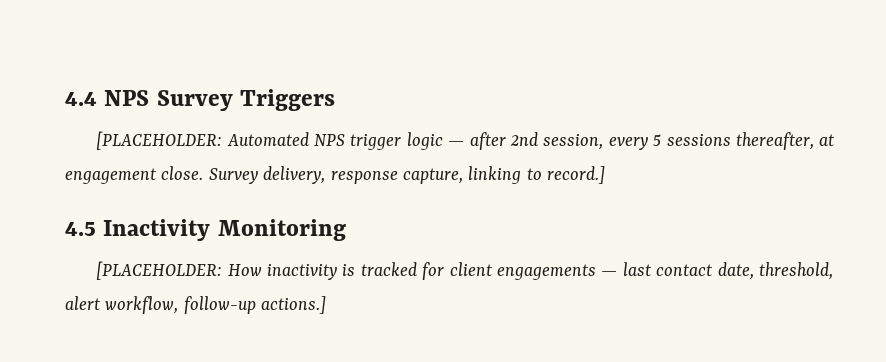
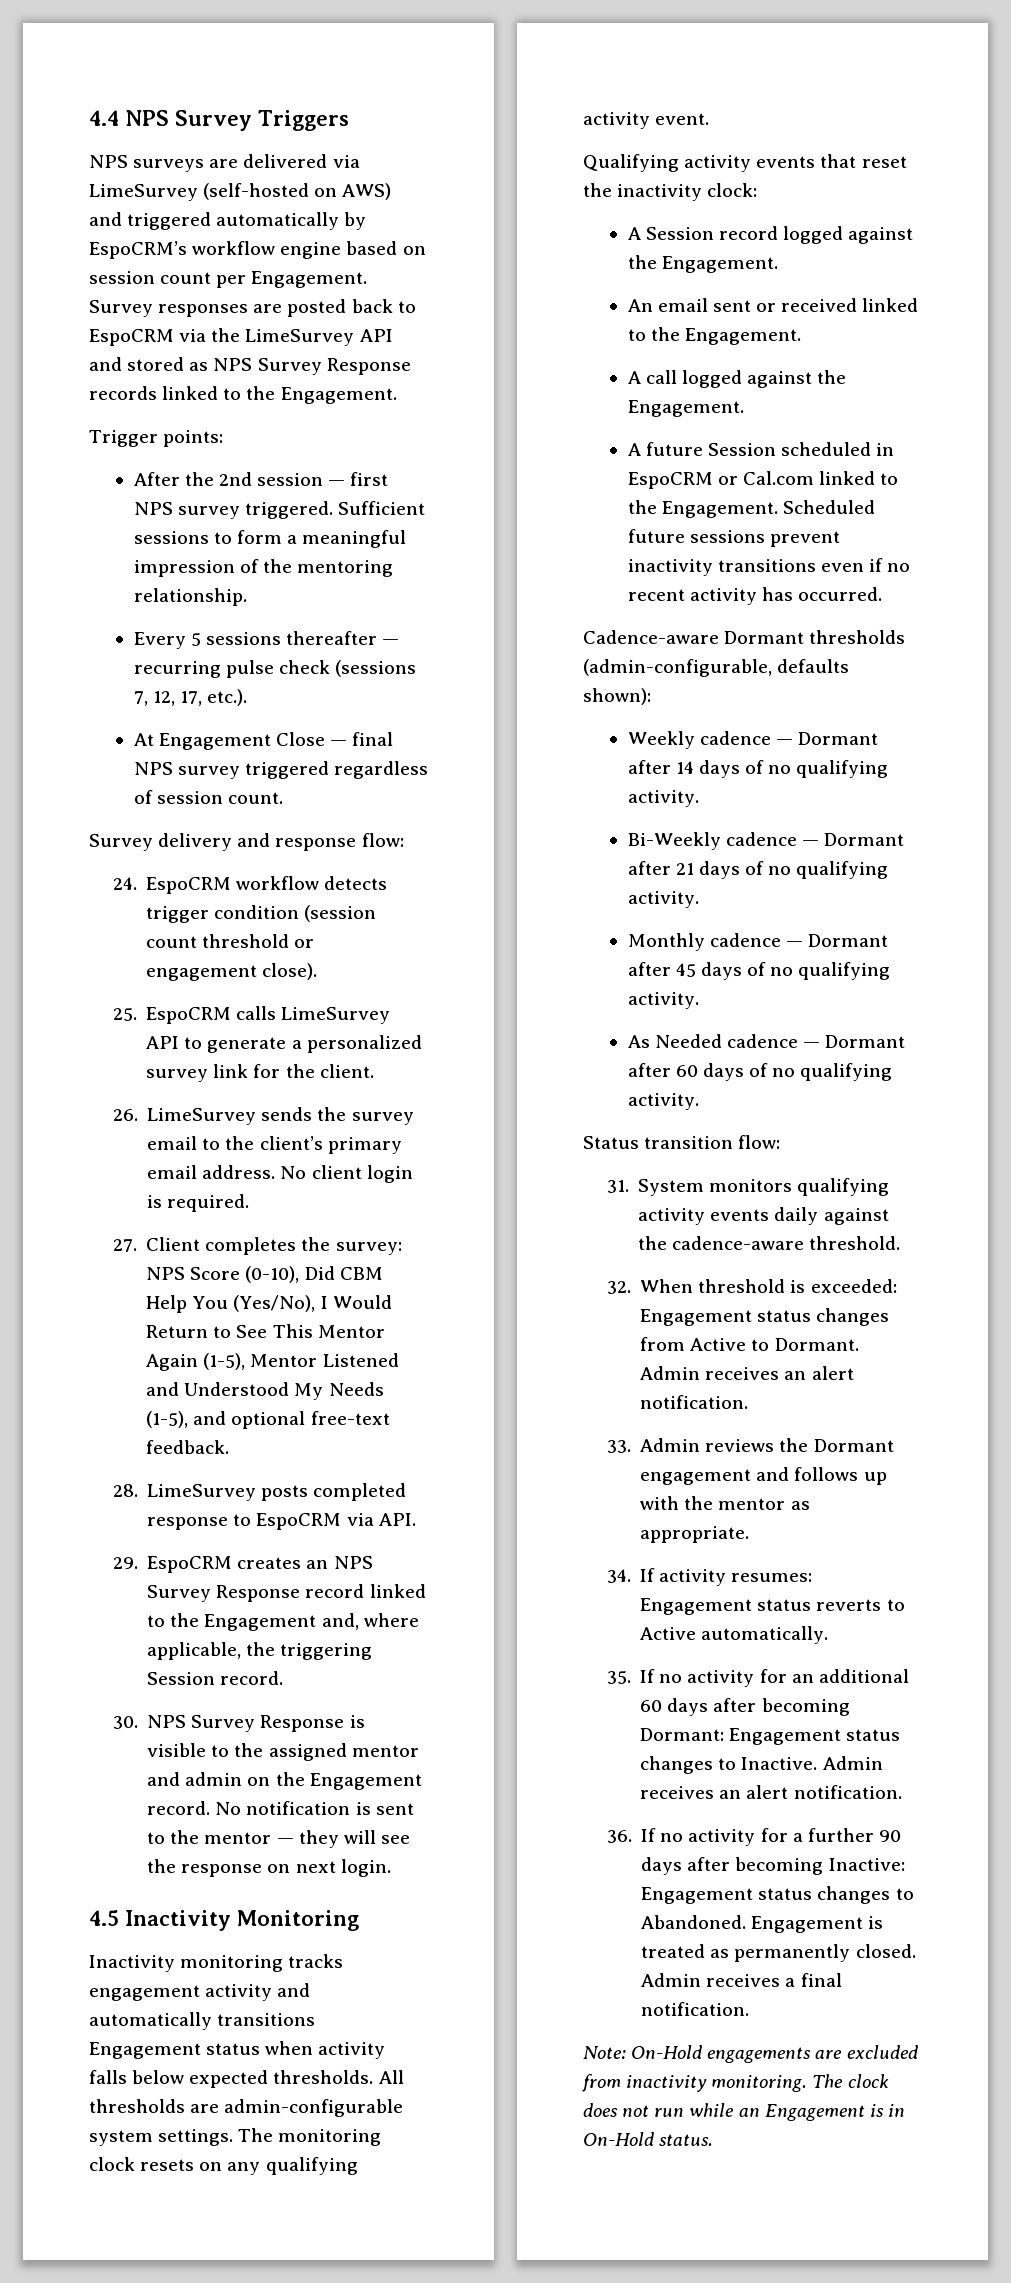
[96,131,835,150] [65,166,606,184] [65,219,346,241] [96,261,834,280] [65,296,327,314] [PLACEHOLDER: Automated NPS trigger logic — after 2nd session, every 5 sessions thereafter, at engagement close. Survey delivery, response capture, linking to record.] // 4.5 Inactivity Monitoring // [PLACEHOLDER: How inactivity is tracked for client engagements — last contact date, threshold, alert workflow, follow-up actions.] -> [89,154,360,172] [89,183,392,201] [89,212,367,230] [89,241,426,259] [89,271,368,288] [89,299,416,317] [89,328,393,346] [89,357,411,375] [89,386,397,404] [89,430,224,447] [133,472,389,486] [133,501,425,519] [133,530,407,548] [133,559,393,577] [133,588,247,606] [133,631,400,649] [133,660,416,678] [133,689,247,706] [133,732,394,750] [133,761,428,779] [133,790,283,804] [89,833,404,851] [112,876,388,894] [146,905,377,923] [146,934,315,948] [146,963,318,981] [112,1006,391,1024] [146,1035,422,1053] [146,1064,374,1082] [112,1107,414,1125] [147,1136,402,1154] [147,1165,413,1183] [147,1194,250,1212] [112,1237,402,1255] [146,1266,383,1283] [146,1295,392,1313] [146,1324,385,1338] [146,1353,399,1371] [146,1382,384,1400] [146,1411,390,1429] [146,1440,230,1454] [112,1483,407,1501] [147,1513,416,1530] [112,1556,373,1573] [147,1584,426,1602] [147,1613,419,1631] [147,1642,373,1660] [147,1671,284,1685] [112,1715,365,1732] [147,1743,419,1761] [147,1772,422,1790] [147,1801,414,1815] [147,1830,410,1848] [147,1859,391,1877] [89,1910,359,1931] [89,1954,344,1972] [89,1983,311,2001] [89,2012,316,2030] [89,2041,386,2059] [89,2070,404,2088] [89,2099,404,2117] [89,2128,382,2146] [89,2157,358,2175] [583,112,710,129] [583,154,907,172] [583,183,758,201] [627,226,914,244] [627,255,778,273] [627,298,919,312] [627,327,801,345] [627,370,847,388] [627,400,744,417] [627,442,895,456] [627,471,899,489] [627,500,875,518] [627,529,840,547] [627,558,911,576] [627,587,882,605] [583,630,906,644] [583,659,850,677] [583,688,651,705] [627,731,878,749] [627,760,889,778] [627,790,699,807] [627,832,904,850] [627,861,889,879] [627,891,699,908] [627,933,888,951] [627,962,891,980] [627,992,699,1009] [627,1034,906,1048] [627,1063,893,1081] [627,1093,699,1110] [583,1135,781,1149] [606,1178,890,1196] [638,1207,889,1225] [638,1236,901,1250] [606,1279,897,1294] [640,1308,890,1326] [640,1337,859,1351] [640,1366,854,1380] [640,1395,749,1409] [606,1438,894,1453] [640,1467,887,1485] [640,1496,810,1510] [640,1526,750,1543] [606,1568,813,1586] [640,1598,905,1615] [640,1626,829,1644] [606,1669,909,1687] [640,1698,850,1716] [640,1728,901,1745] [640,1756,883,1774] [640,1785,902,1799] [606,1828,901,1846] [641,1857,905,1875] [641,1886,914,1904] [641,1915,884,1933] [641,1944,916,1962] [641,1973,842,1987] [641,2002,750,2016] [583,2045,918,2063] [582,2074,889,2092] [583,2103,905,2121] [583,2132,714,2146] NPS surveys are delivered via LimeSurvey (self-hosted on AWS) and triggered automatically by EspoCRM’s workflow engine based on session count per Engagement. Survey responses are posted back to EspoCRM via the LimeSurvey API and stored as NPS Survey Response records linked to the Engagement. // Trigger points: // After the 2nd session — first NPS survey triggered. Sufficient sessions to form a meaningful impression of the mentoring relationship. // Every 5 sessions thereafter — recurring pulse check (sessions 7, 12, 17, etc.). // At Engagement Close — final NPS survey triggered regardless of session count. // Survey delivery and response flow: // 24. EspoCRM workflow detects trigger condition (session count threshold or engagement close). // 25. EspoCRM calls LimeSurvey API to generate a personalized survey link for the client. // 26. LimeSurvey sends the survey email to the client’s primary email address. No client login is required. // 27. Client completes the survey: NPS Score (0-10), Did CBM Help You (Yes/No), I Would Return to See This Mentor Again (1-5), Mentor Listened and Understood My Needs (1-5), and optional free-text feedback. // 28. LimeSurvey posts completed response to EspoCRM via API. // 29. EspoCRM creates an NPS Survey Response record linked to the Engagement and, where applicable, the triggering Session record. // 30. NPS Survey Response is visible to the assigned mentor and admin on the Engagement record. No notification is sent to the mentor — they will see the response on next login. // 4.5 Inactivity Monitoring // Inactivity monitoring tracks engagement activity and automatically transitions Engagement status when activity falls below expected thresholds. All thresholds are admin-configurable system settings. The monitoring clock resets on any qualifying activity event. // Qualifying activity events that reset the inactivity clock: // A Session record logged against the Engagement. // An email sent or received linked to the Engagement. // A call logged against the Engagement. // A future Session scheduled in EspoCRM or Cal.com linked to the Engagement. Scheduled future sessions prevent inactivity transitions even if no recent activity has occurred. // Cadence-aware Dormant thresholds (admin-configurable, defaults shown): // Weekly cadence — Dormant after 14 days of no qualifying activity. // Bi-Weekly cadence — Dormant after 21 days of no qualifying activity. // Monthly cadence — Dormant after 45 days of no qualifying activity. // As Needed cadence — Dormant after 60 days of no qualifying activity. // Status transition flow: // 31. System monitors qualifying activity events daily against the cadence-aware threshold. // 32. When threshold is exceeded: Engagement status changes from Active to Dormant. Admin receives an alert notification. // 33. Admin reviews the Dormant engagement and follows up with the mentor as appropriate. // 34. If activity resumes: Engagement status reverts to Active automatically. // 35. If no activity for an additional 60 days after becoming Dormant: Engagement status changes to Inactive. Admin receives an alert notification. // 36. If no activity for a further 90 days after becoming Inactive: Engagement status changes to Abandoned. Engagement is treated as permanently closed. Admin receives a final notification. // Note: On-Hold engagements are excluded from inactivity monitoring. The clock does not run while an Engagement is in On-Hold status.

